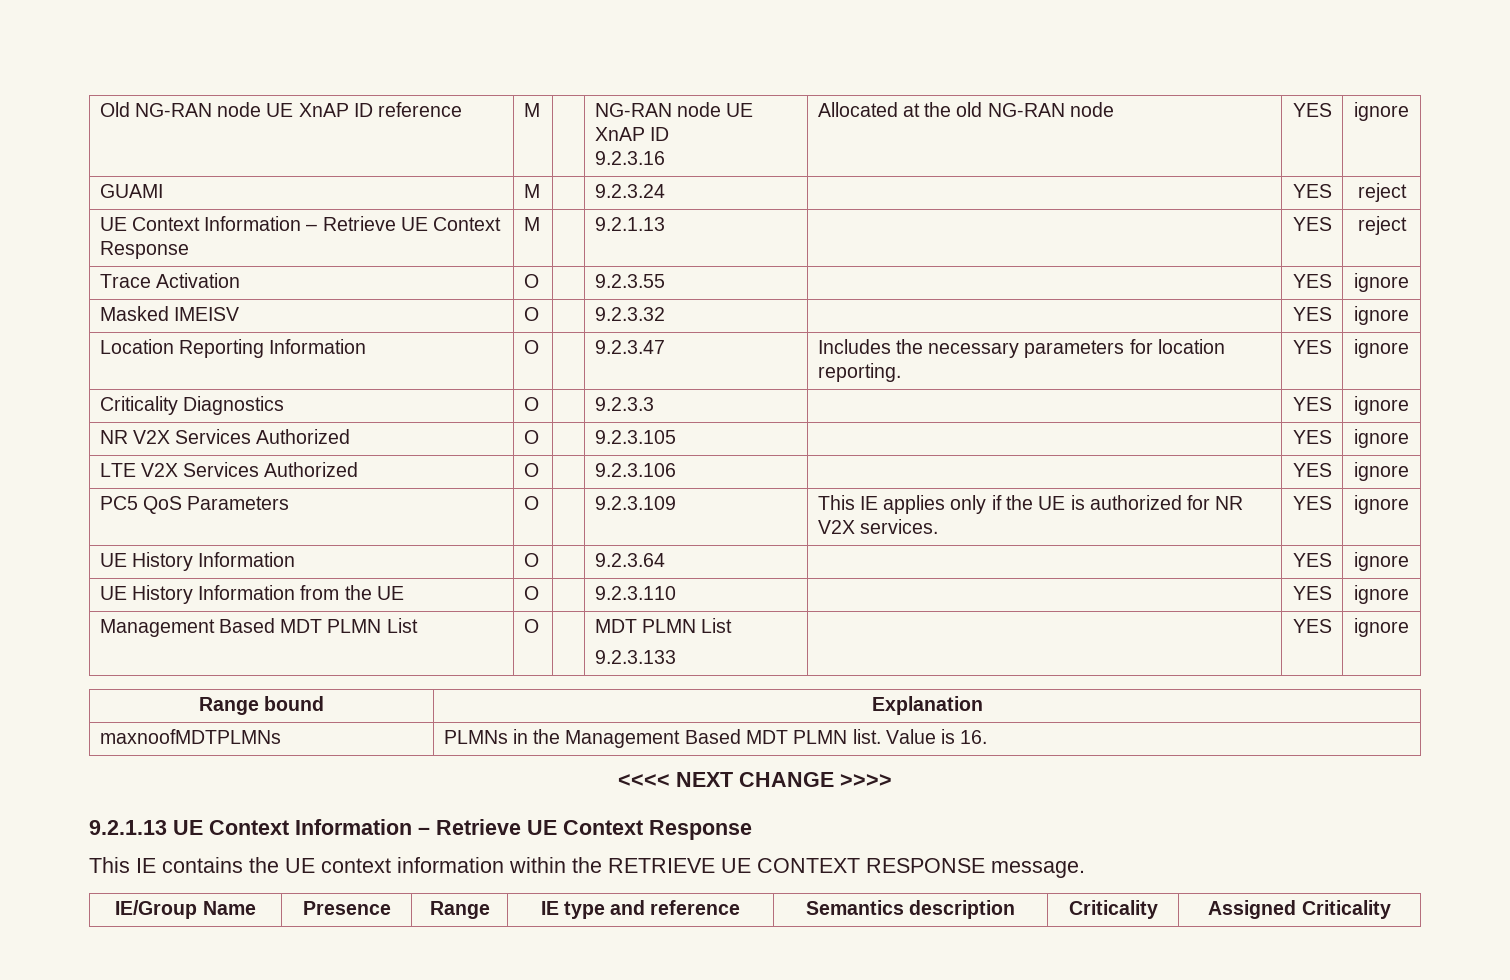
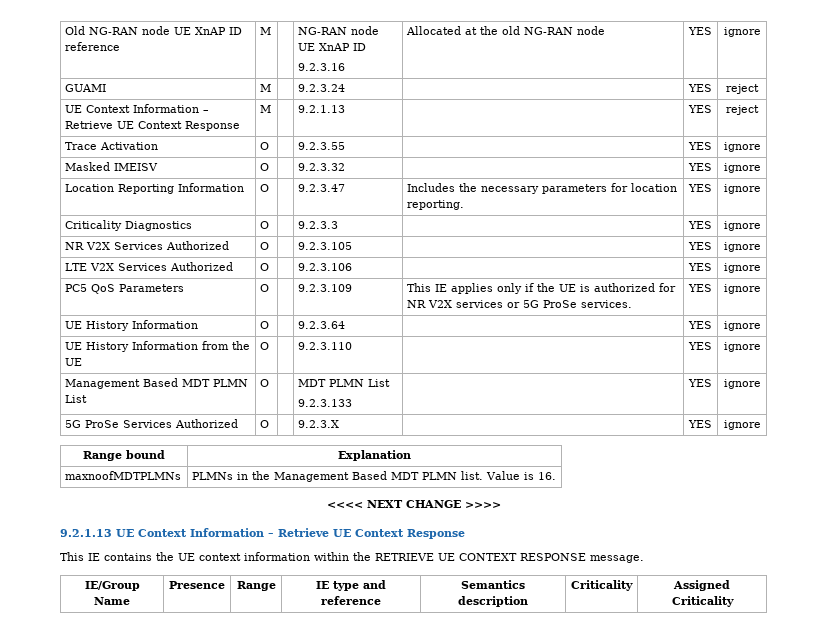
(855, 527) none -> [456,300,578,308] services or 5G ProSe
(1409, 627) none -> [65,419,239,428] [260,420,270,428] [298,420,340,428] [688,420,712,428] [723,420,761,430] // 5G ProSe Services Authorized | O | | 9.2.3.X | | YES | ignore

